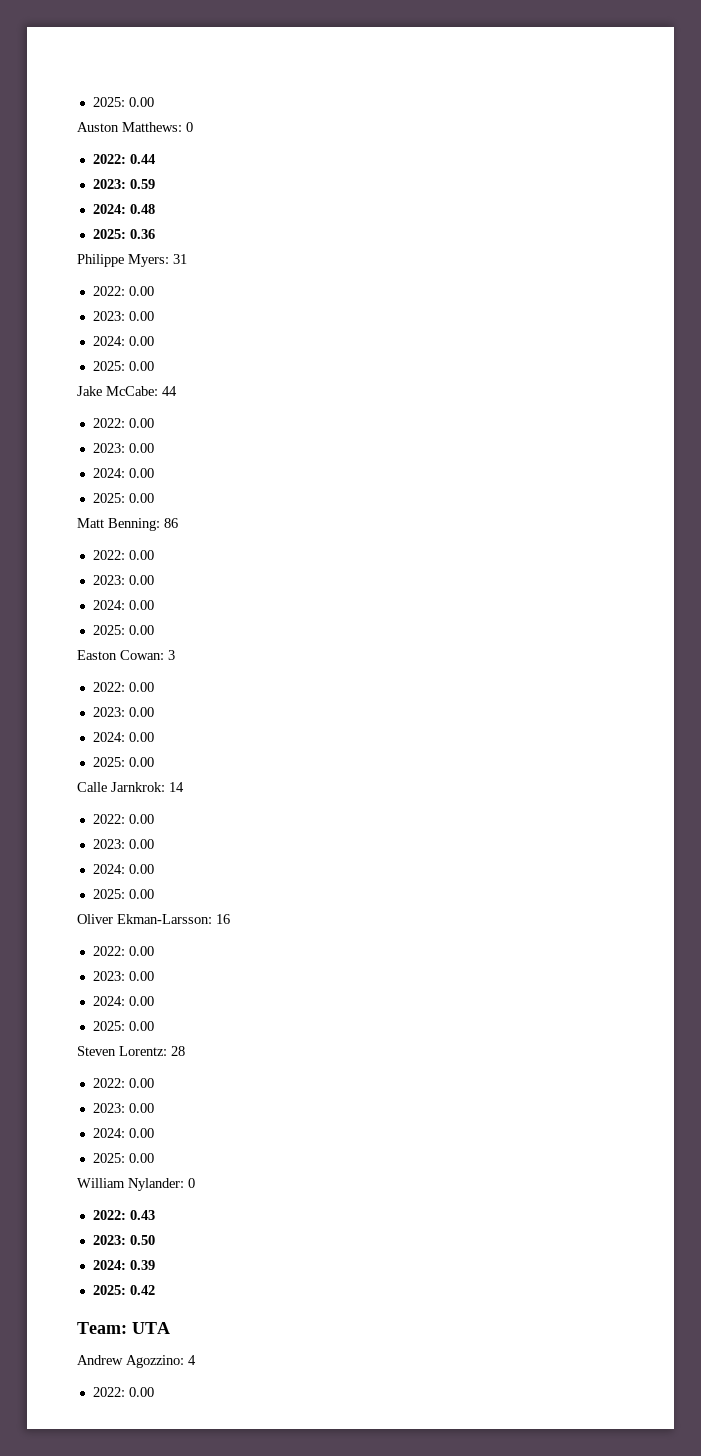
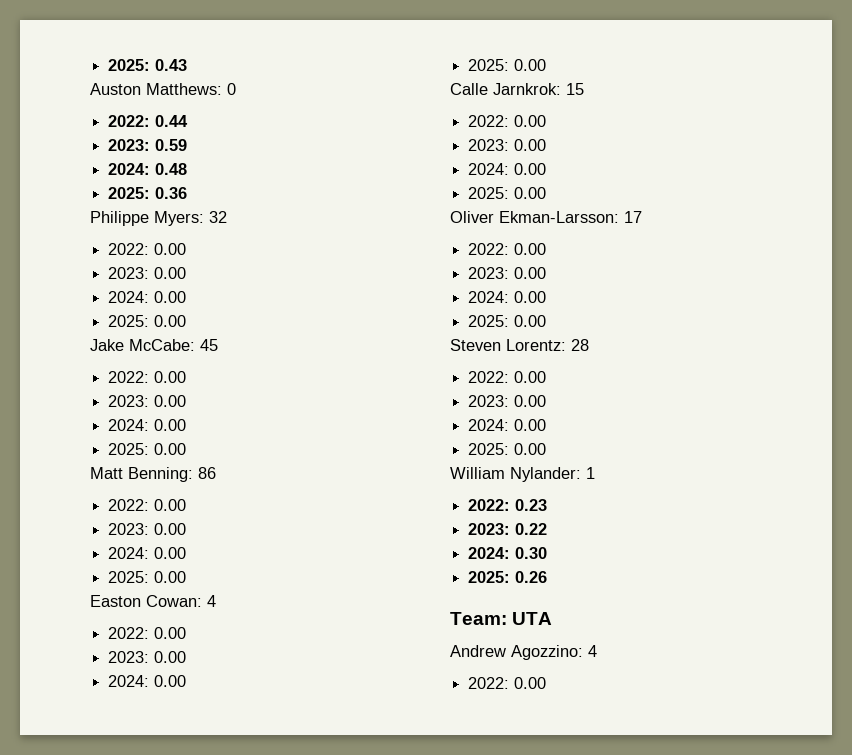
[92,97,154,107] 2025: 0.00 -> [108,59,188,71] 2025: 0.43
[173,254,187,264] 31 -> [209,211,227,223] 32
[162,386,177,396] 44 -> [200,339,218,351] 45
[168,650,175,660] 3 -> [207,595,216,607] 4
[169,782,184,792] 14 -> [566,83,584,95] 15
[216,914,230,924] 16 -> [624,211,642,223] 17
[188,1178,195,1188] [92,1210,155,1220] [92,1235,155,1245] [92,1260,155,1270] [92,1285,155,1295] 0 // 2022: 0.43 // 2023: 0.50 // 2024: 0.39 // 2025: 0.42 -> [586,467,595,479] [468,499,548,511] [468,523,548,535] [468,547,548,559] [468,571,548,583] 1 // 2022: 0.23 // 2023: 0.22 // 2024: 0.30 // 2025: 0.26

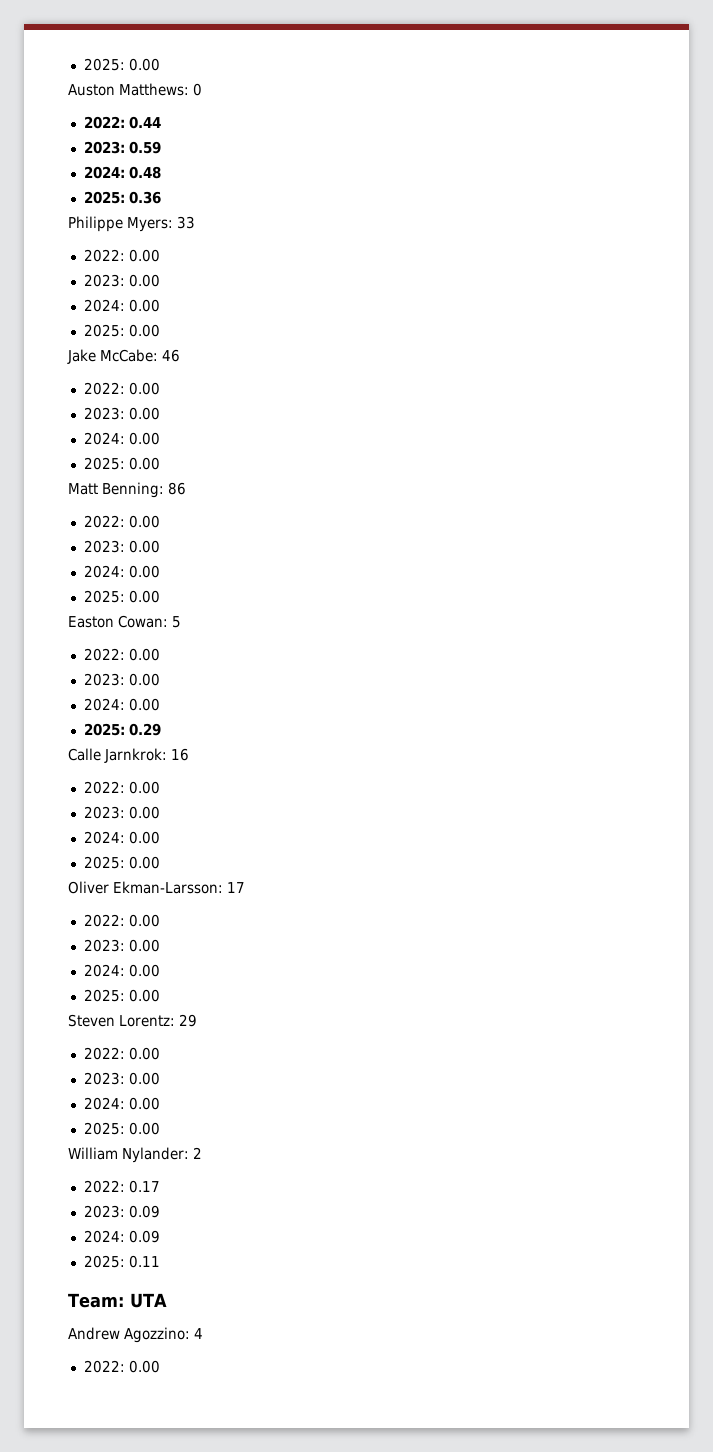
[108,59,188,71] 2025: 0.43 -> [83,58,160,71] 2025: 0.00
[209,211,227,223] 32 -> [177,216,195,229] 33
[200,339,218,351] 45 -> [162,349,180,362] 46
[207,595,216,607] [108,627,187,639] [108,651,187,663] [108,675,187,687] [468,59,547,71] 4 // 2022: 0.00 // 2023: 0.00 // 2024: 0.00 // 2025: 0.00 -> [172,616,181,628] [83,648,160,661] [83,673,160,686] [83,698,160,711] [83,723,161,736] 5 // 2022: 0.00 // 2023: 0.00 // 2024: 0.00 // 2025: 0.29
[566,83,584,95] 15 -> [171,748,189,761] 16
[571,339,589,351] 28 -> [179,1014,197,1027] 29
[586,467,595,479] [468,499,548,511] [468,523,548,535] [468,547,548,559] [468,571,548,583] 1 // 2022: 0.23 // 2023: 0.22 // 2024: 0.30 // 2025: 0.26 -> [193,1147,202,1159] [83,1180,160,1193] [83,1205,160,1218] [83,1230,160,1243] [83,1255,160,1268] 2 // 2022: 0.17 // 2023: 0.09 // 2024: 0.09 // 2025: 0.11

